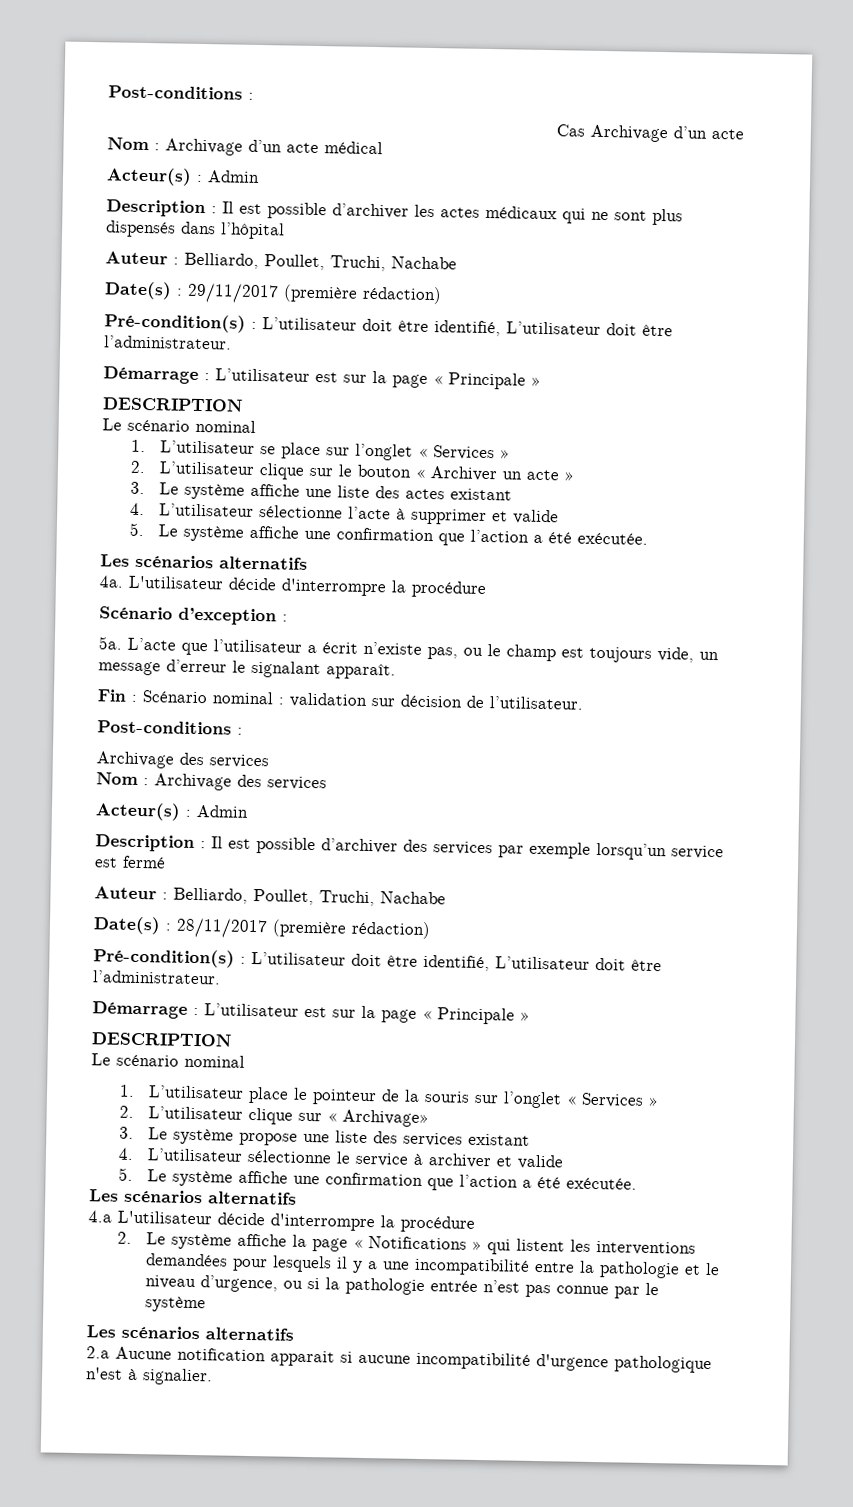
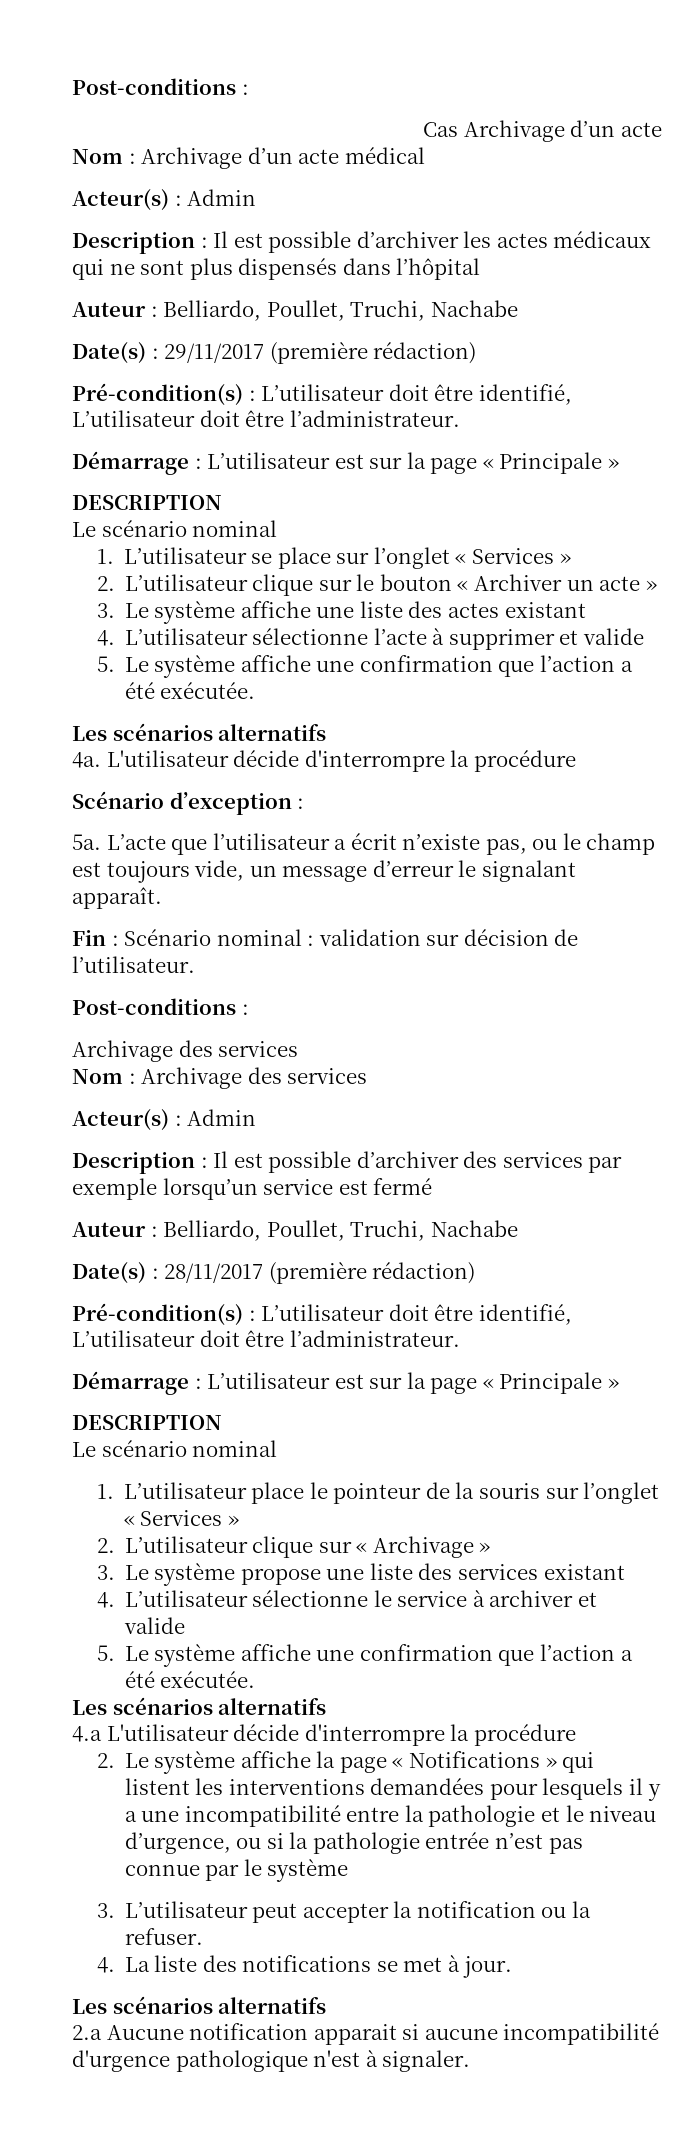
[342,1109,430,1128] Archivage» -> [372,1536,491,1558] Archivage »
(207, 1304) none -> [96,1901,591,1923] [124,1928,203,1945] [96,1955,512,1978] // 3. L’utilisateur peut accepter la notification ou la refuser. // 4. La liste des notifications se met à jour.
[142,1368,213,1386] signalier. -> [382,2050,471,2072] signaler.

